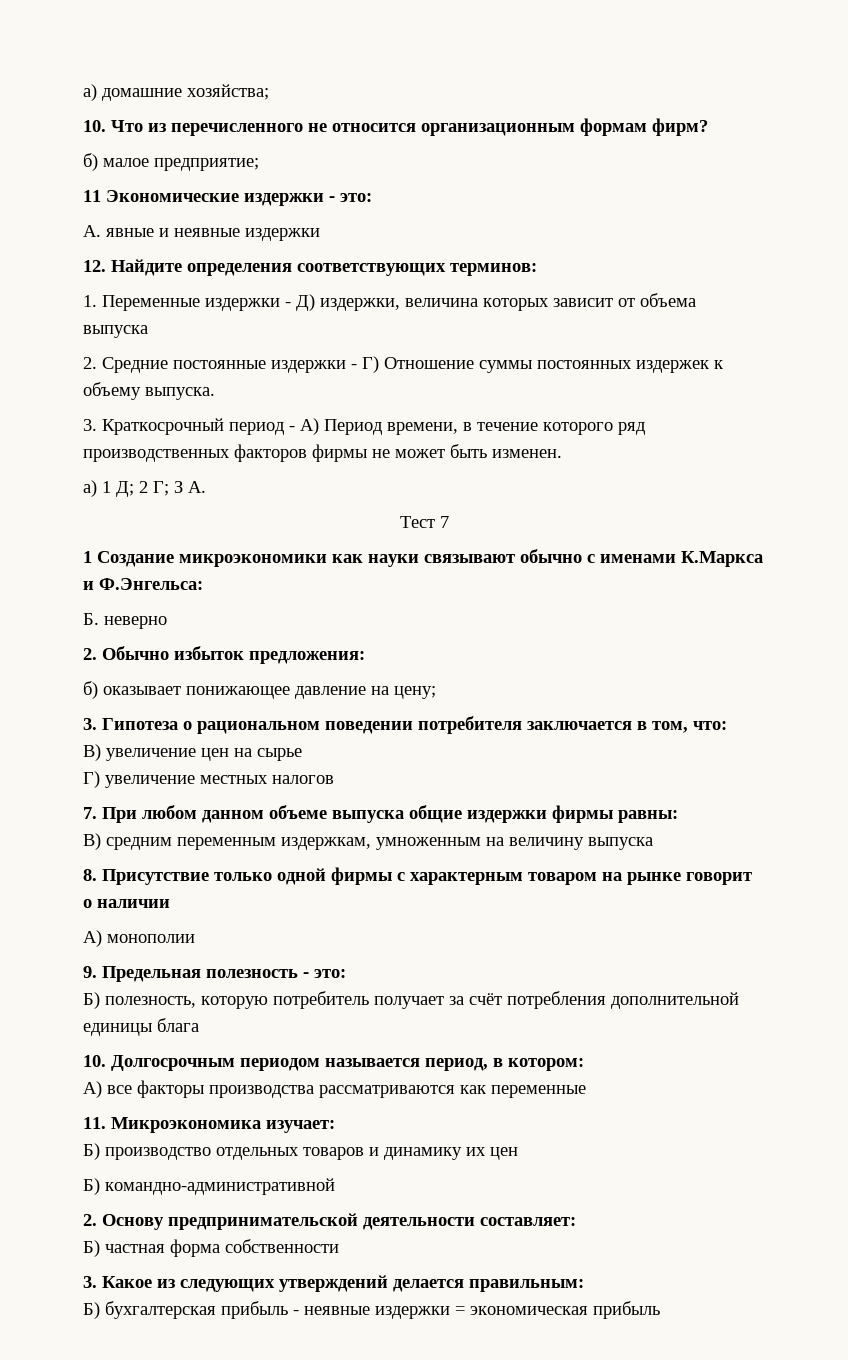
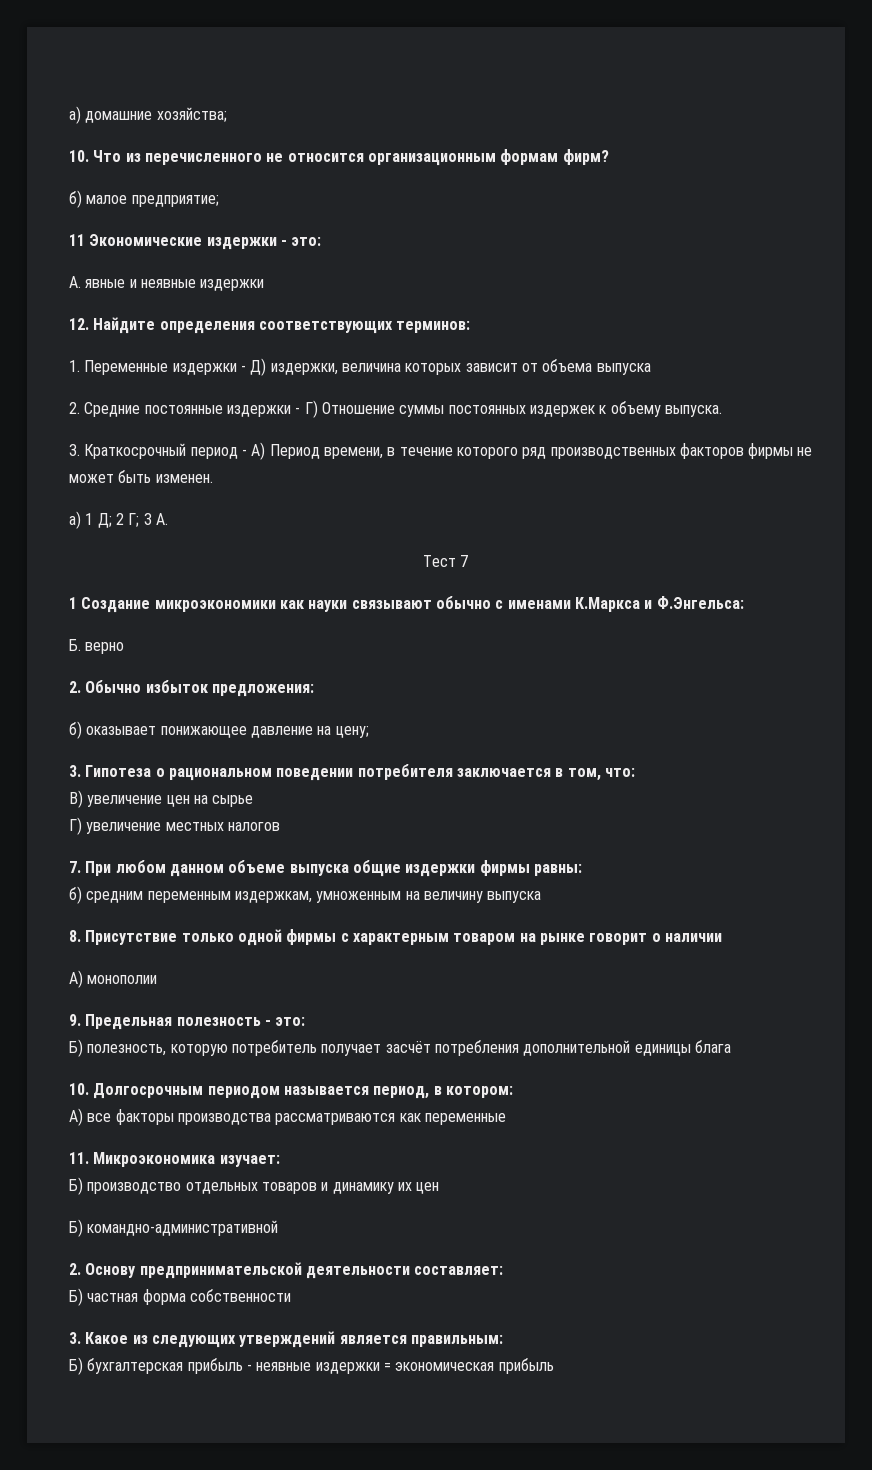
[104,616,167,629] неверно -> [85,642,125,654] верно
[83,833,101,850] В) -> [69,886,82,904] б)
[449,993,502,1005] за счёт -> [385,1041,431,1053] засчёт
[393,1279,464,1292] делается -> [339,1335,407,1344] является

